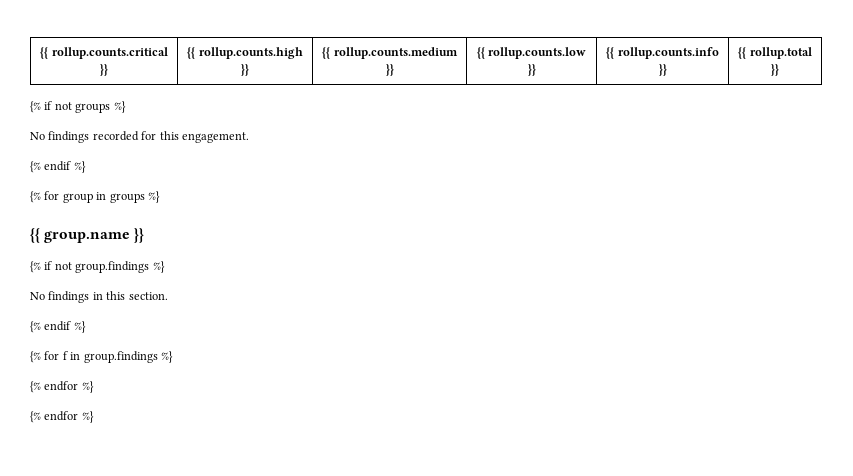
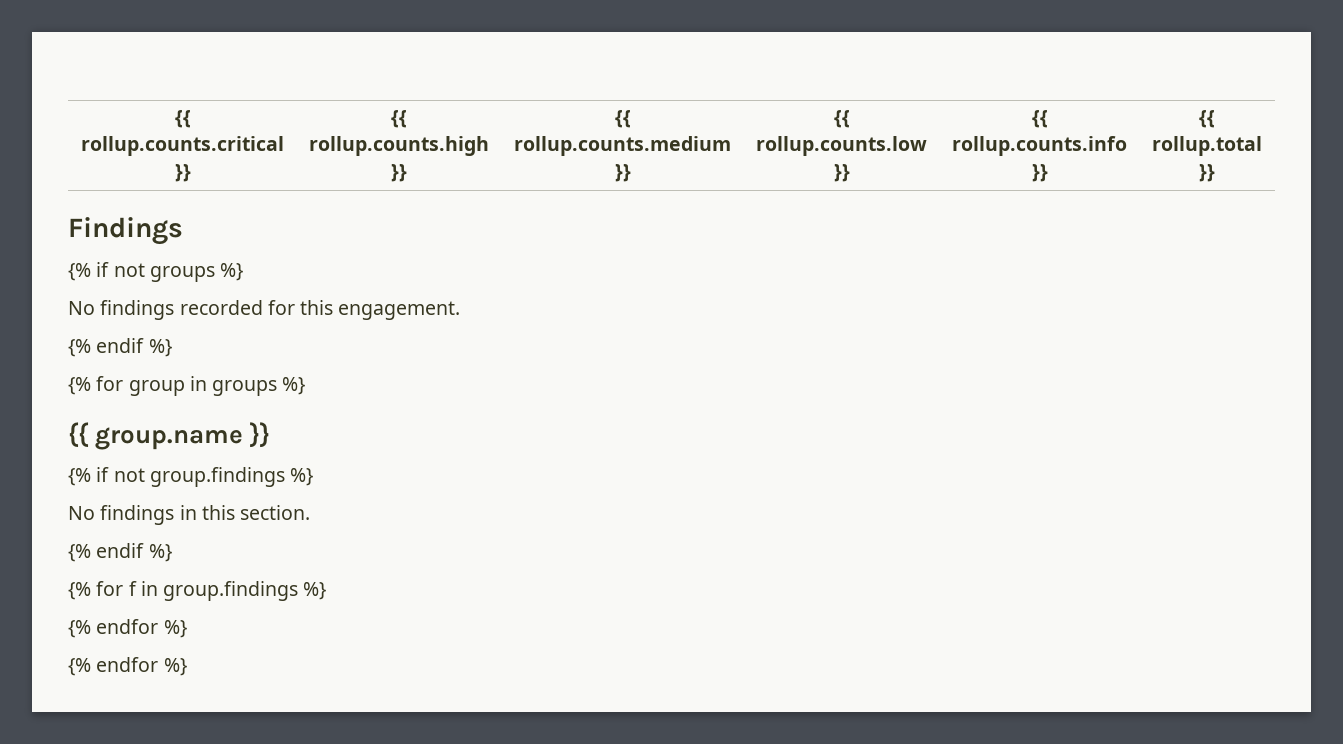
(779, 70) none -> [68,217,183,245] // Findings

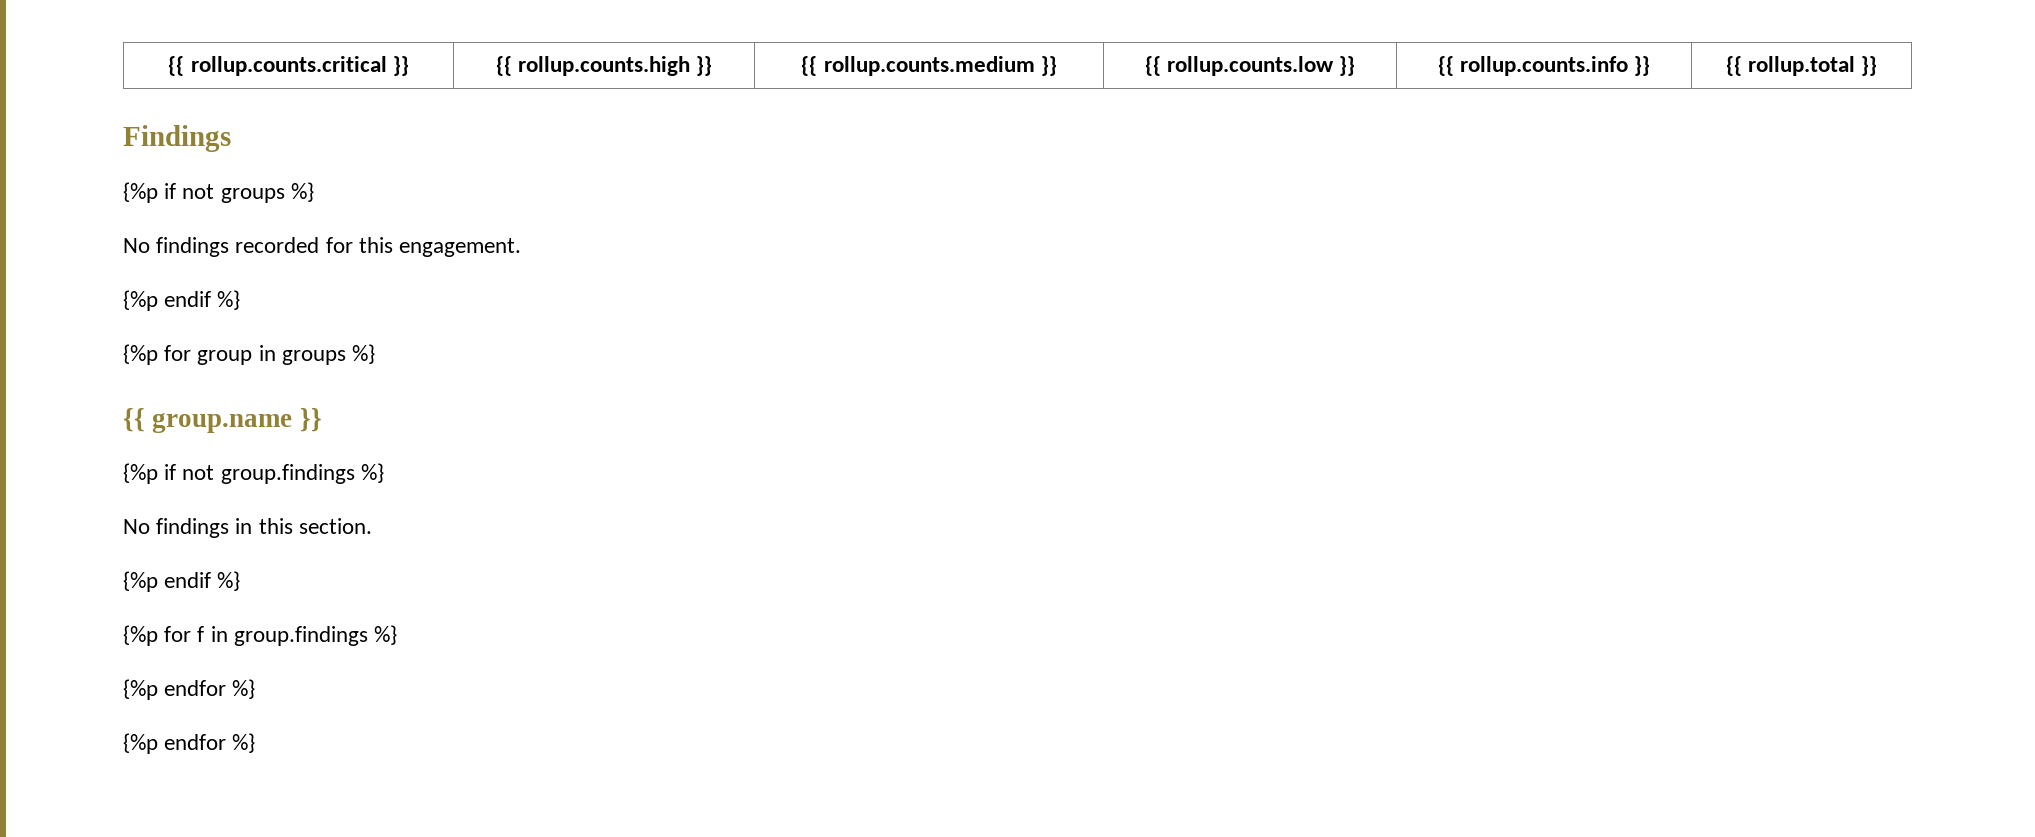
[68,263,91,281] {% -> [123,182,158,203] {%p
[68,338,172,357] [68,377,91,395] {% endif %} // {% -> [123,290,241,311] [123,344,158,365] {%p endif %} // {%p
[68,468,91,486] {% -> [123,463,158,484] {%p
[68,543,172,562] [68,582,91,600] {% endif %} // {% -> [123,571,241,592] [123,625,158,646] {%p endif %} // {%p
[68,620,91,638] {% -> [123,679,158,700] {%p
[68,658,91,676] {% -> [123,733,158,754] {%p

